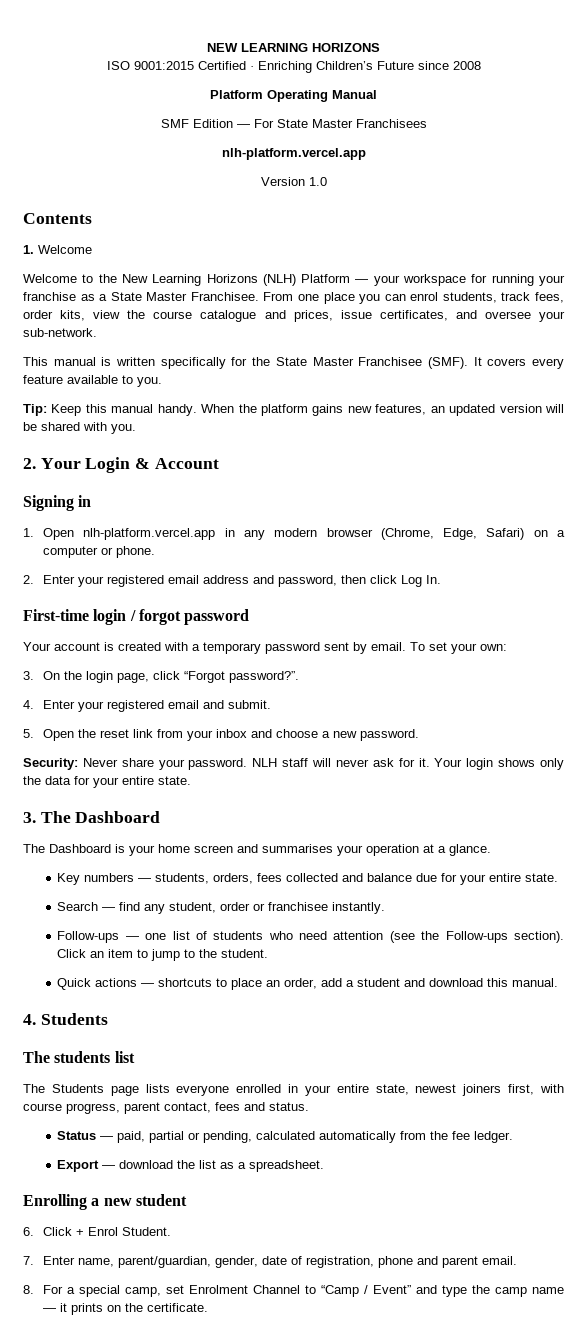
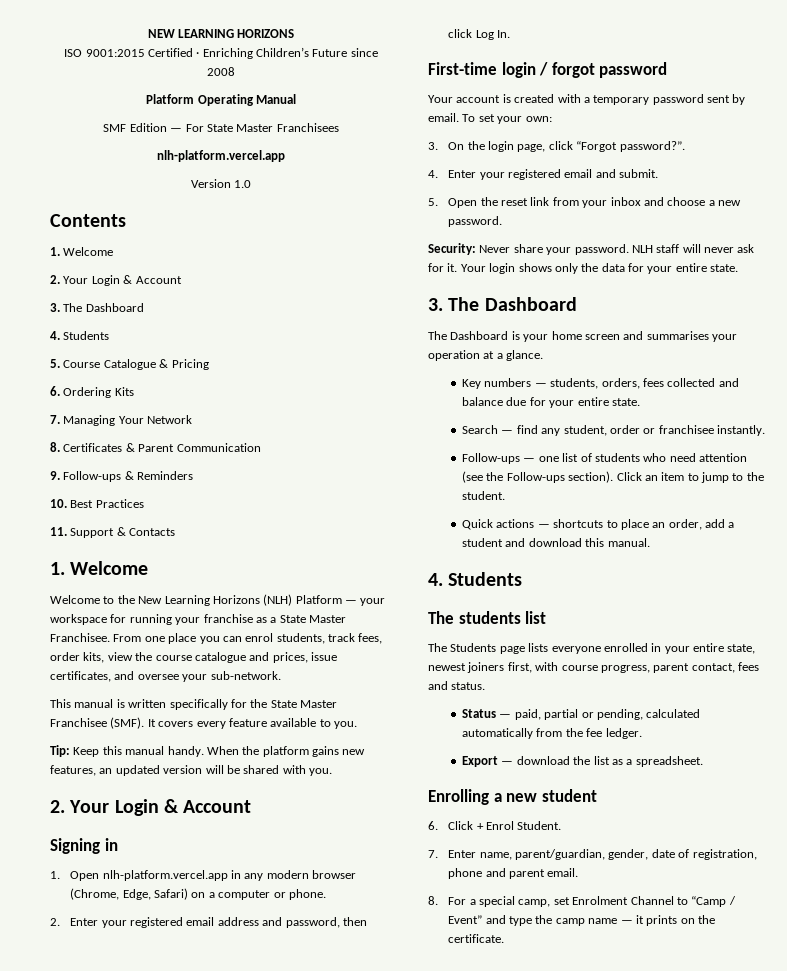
(92, 249) none -> [50,275,182,286] [50,303,144,312] [50,331,110,340] [50,359,209,370] [50,386,134,398] [50,415,193,426] [50,442,261,452] [50,471,194,482] [50,499,144,508] [50,527,176,538] [50,561,149,575] // 2. Your Login & Account // 3. The Dashboard // 4. Students // 5. Course Catalogue & Pricing // 6. Ordering Kits // 7. Managing Your Network // 8. Certificates & Parent Communication // 9. Follow-ups & Reminders // 10. Best Practices // 11. Support & Contacts // 1. Welcome

